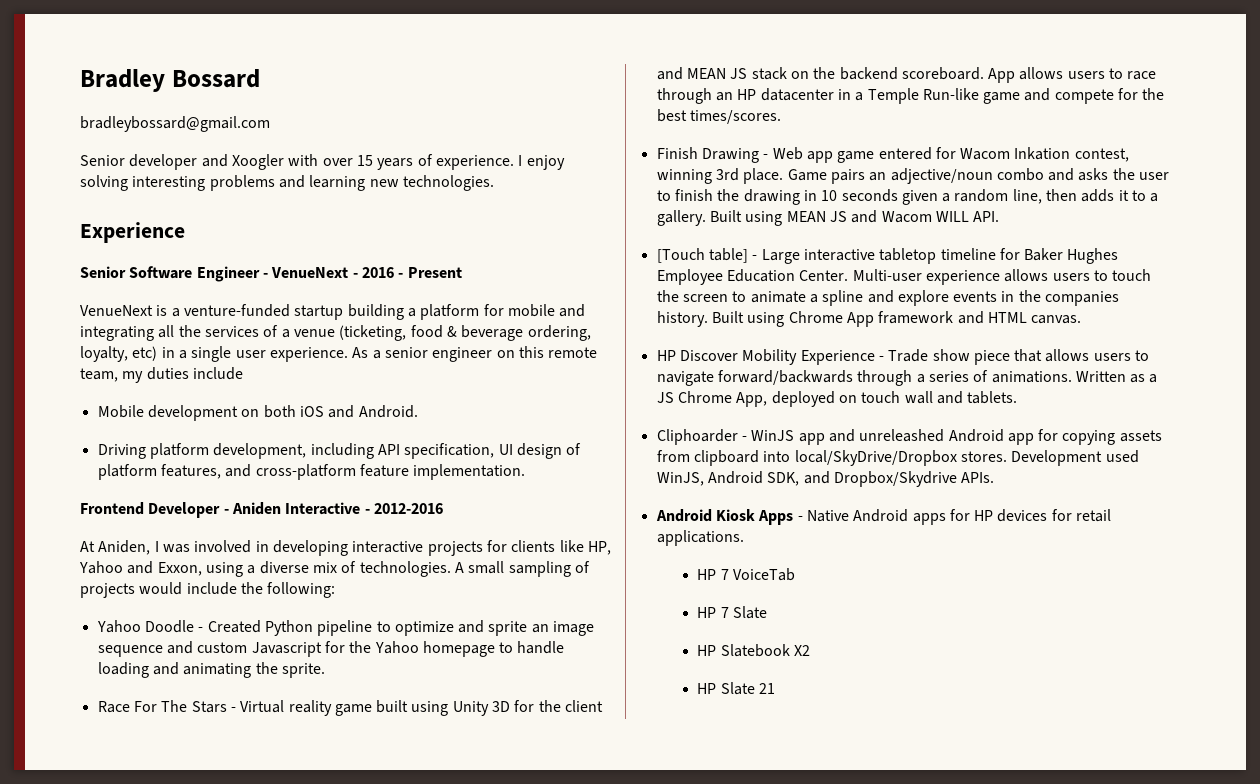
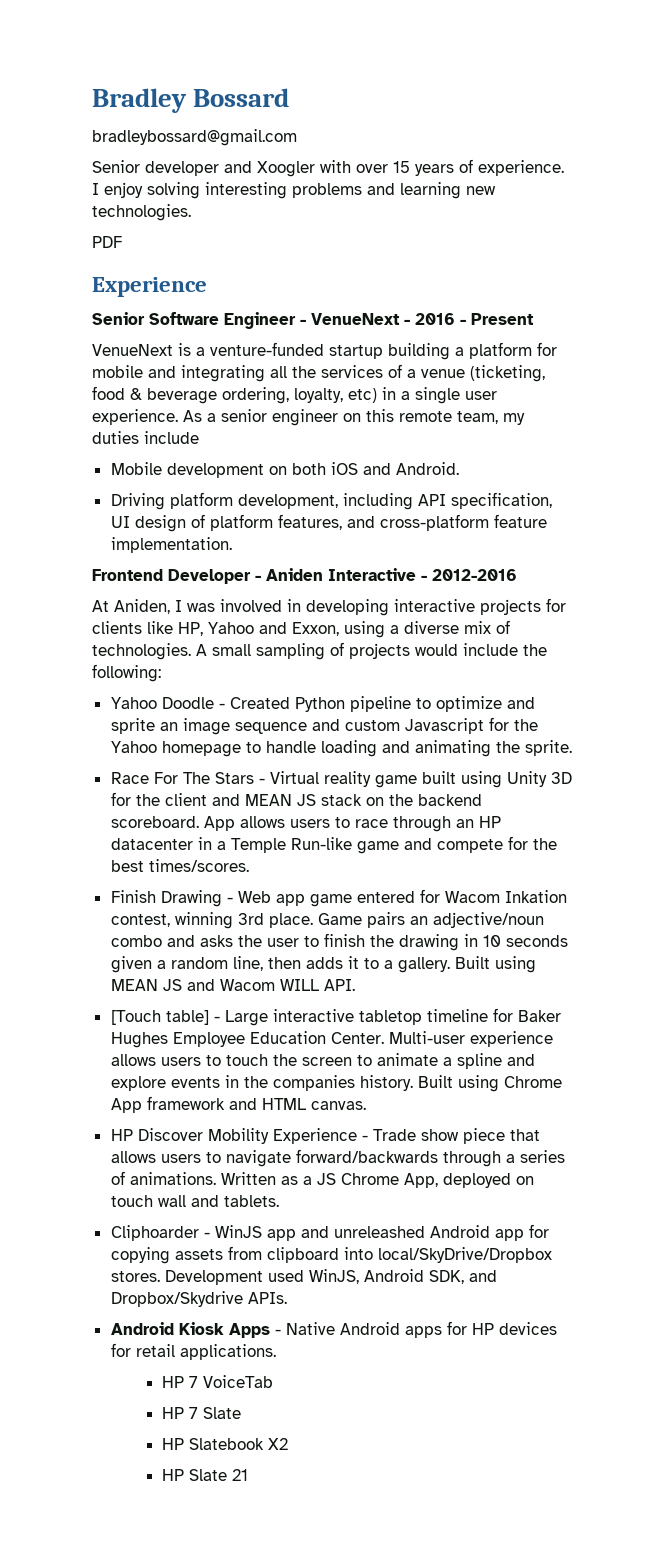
(494, 183) none -> [92,236,122,248] // PDF

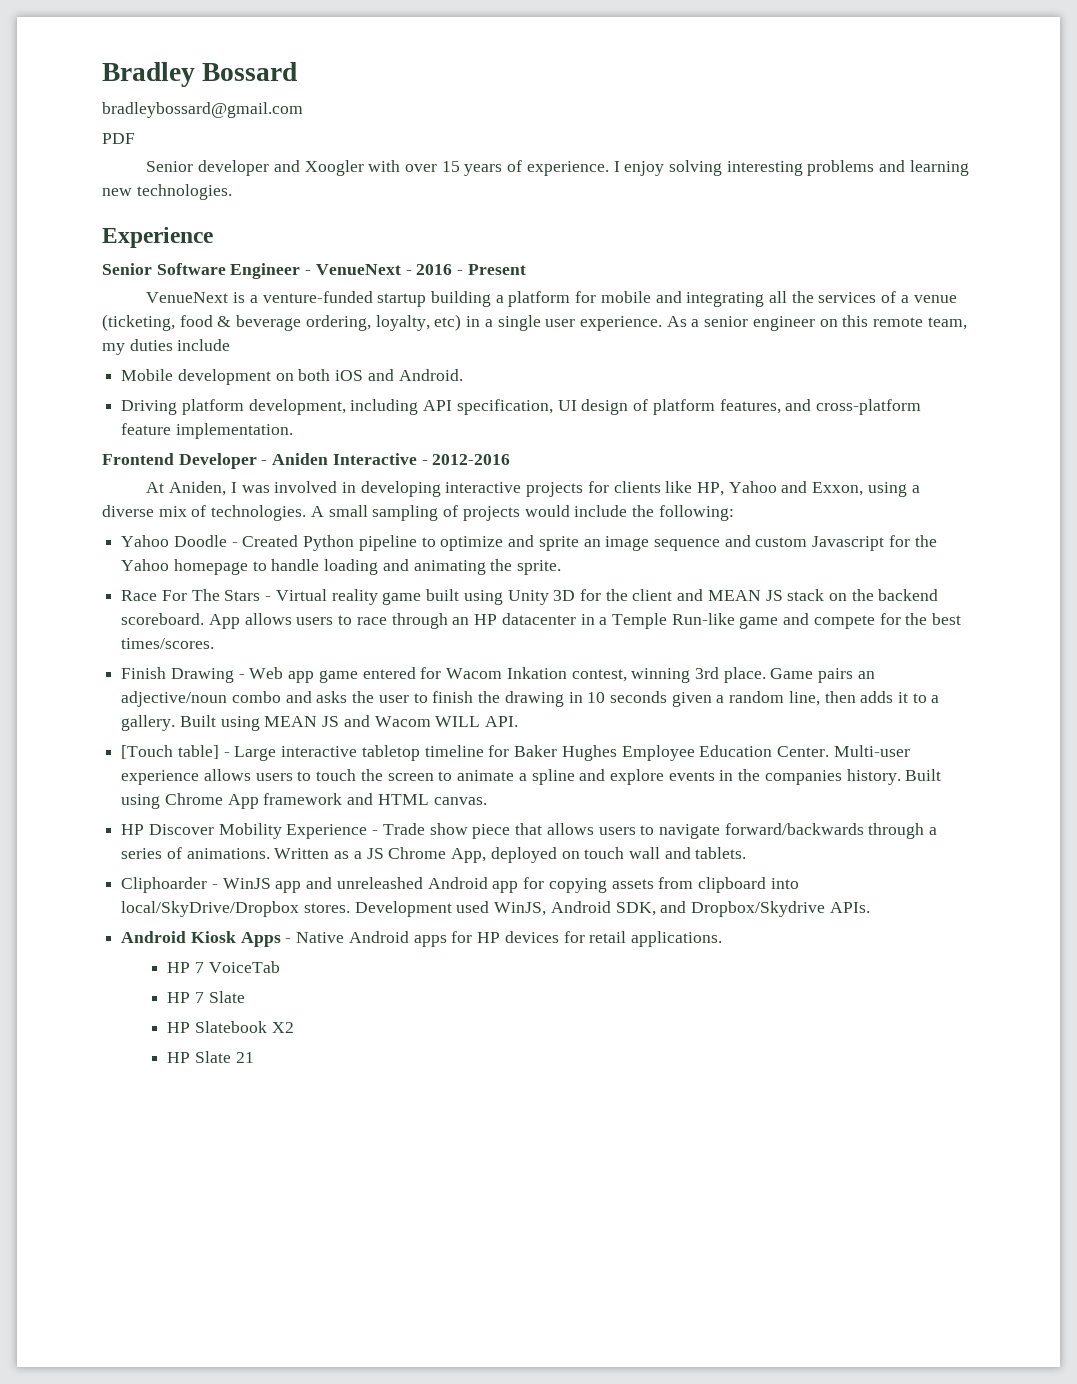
(297, 137) none -> [102,133,135,144] // PDF
[92,236,122,248] // PDF -> (232, 192) none

